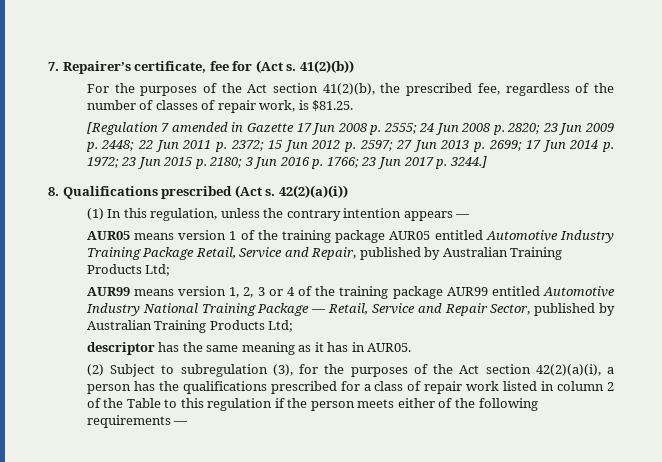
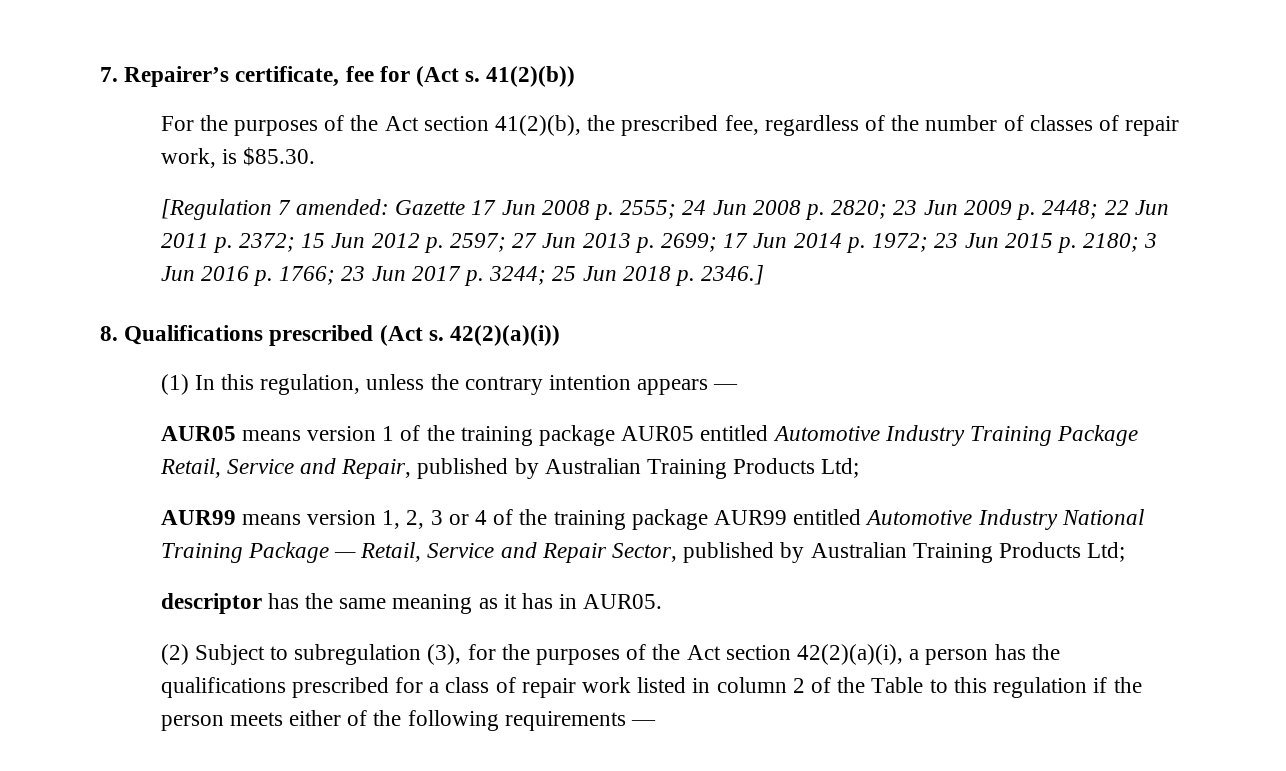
[312,100,354,111] $81.25. -> [242,147,315,166] $85.30.
[171,122,244,132] amended in -> [295,199,389,215] amended:
[449,156,487,168] 3244.] -> [489,265,765,286] 3244; 25 Jun 2018 p. 2346.]

